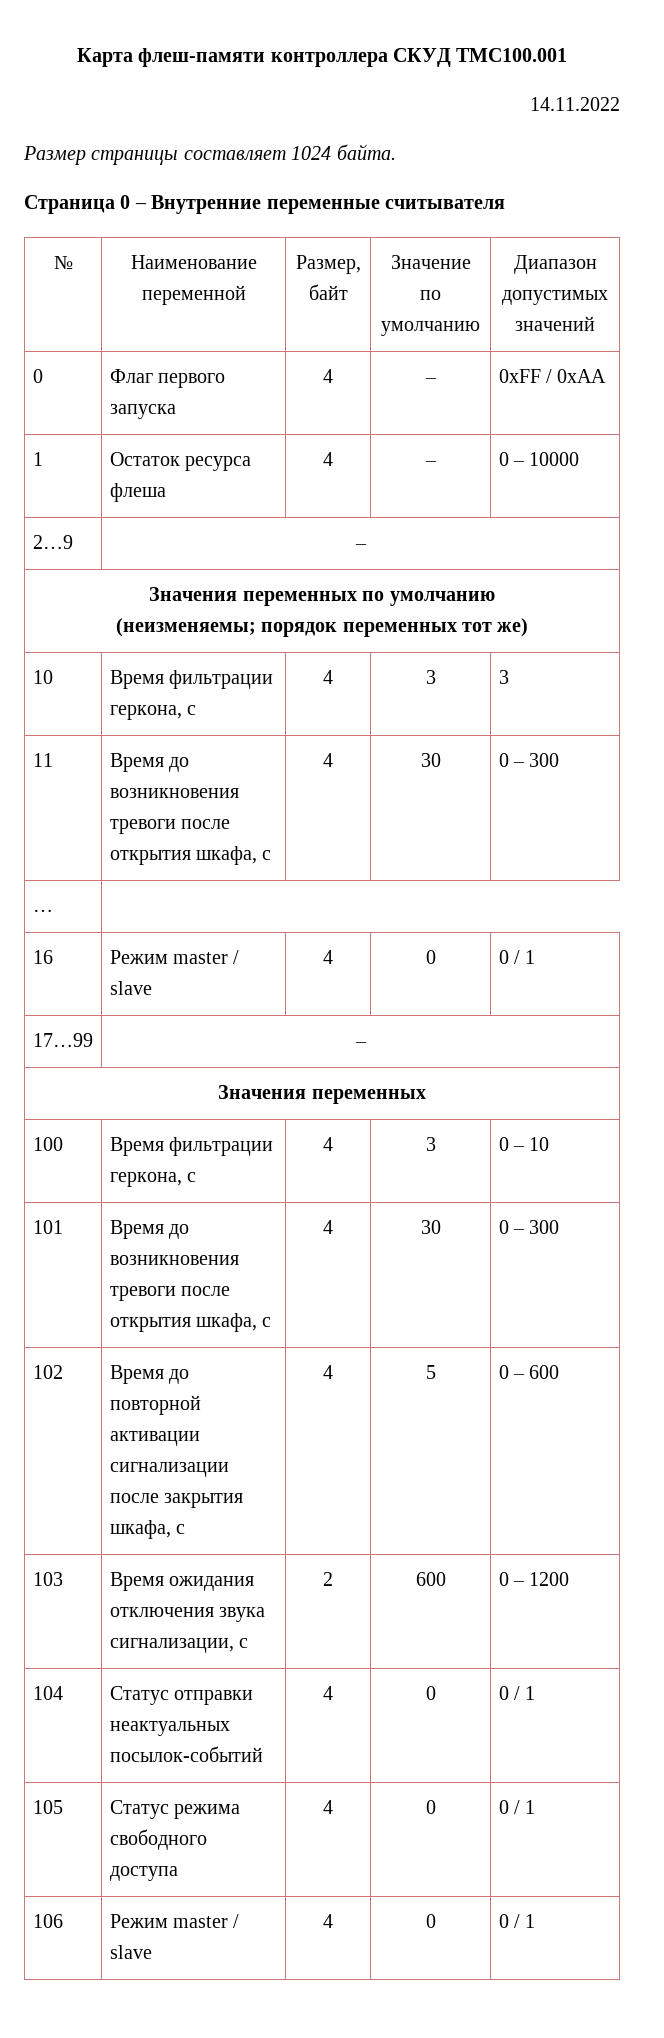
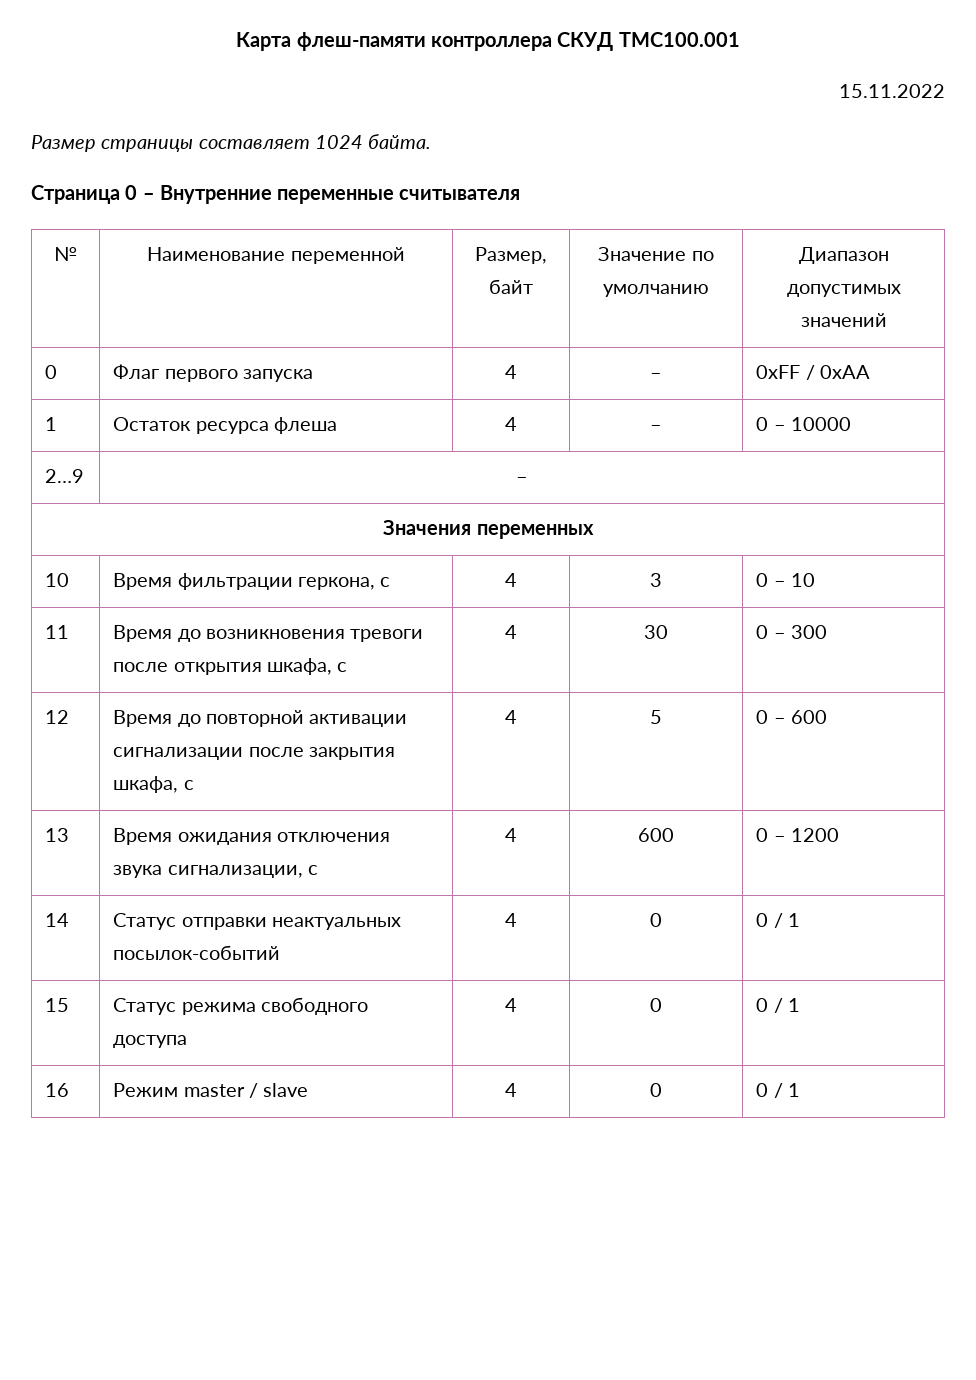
[530,97,620,111] 14.11.2022 -> [839,84,945,98] 15.11.2022
[362,591,495,606] [115,618,529,637] по умолчанию // (неизменяемы; порядок переменных тот же) -> (594, 531) none
[498,670,509,684] 3 -> [756,573,815,587] 0 – 10
[32,909,53,912] [32,950,53,964] [109,950,240,964] [109,981,152,995] [323,950,333,964] [425,950,436,964] [498,950,536,964] [32,1033,93,1047] [354,1042,367,1047] [218,1085,426,1104] [32,1137,63,1151] [109,1137,273,1156] [109,1172,196,1187] [323,1137,333,1151] [425,1137,436,1151] [498,1137,550,1151] [32,1220,63,1234] [109,1220,189,1239] [109,1255,239,1265] [109,1286,230,1301] [109,1313,272,1332] [323,1220,333,1234] [420,1220,441,1234] [498,1220,560,1234] [32,1365,63,1379] … // 16 | Режим master / slave | 4 | 0 | 0 / 1 // 17…99 | – // Значения переменных // 100 | Время фильтрации геркона, с | 4 | 3 | 0 – 10 // 101 | Время до возникновения тревоги после открытия шкафа, с | 4 | 30 | 0 – 300 // 102 -> [45,710,70,724] 12
[32,1572,63,1586] 103 -> [45,828,70,842] 13
[323,1572,333,1586] 2 -> [505,828,517,842] 4
[32,1686,63,1700] 104 -> [45,913,70,927] 14
[32,1800,63,1814] 105 -> [45,998,70,1012] 15
[32,1914,63,1928] 106 -> [45,1083,70,1097] 16

